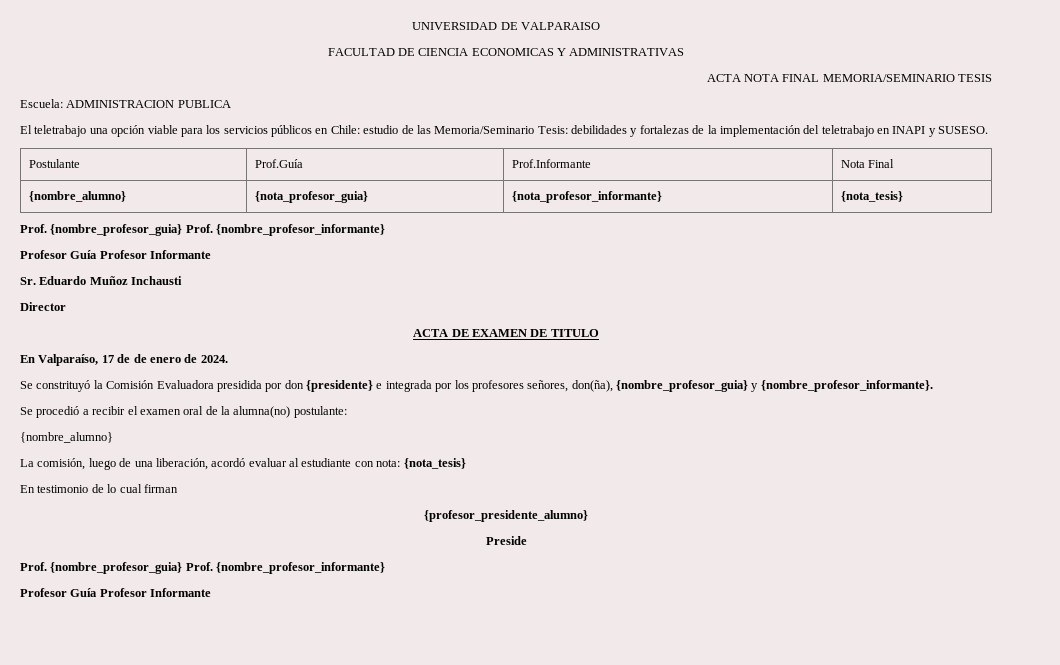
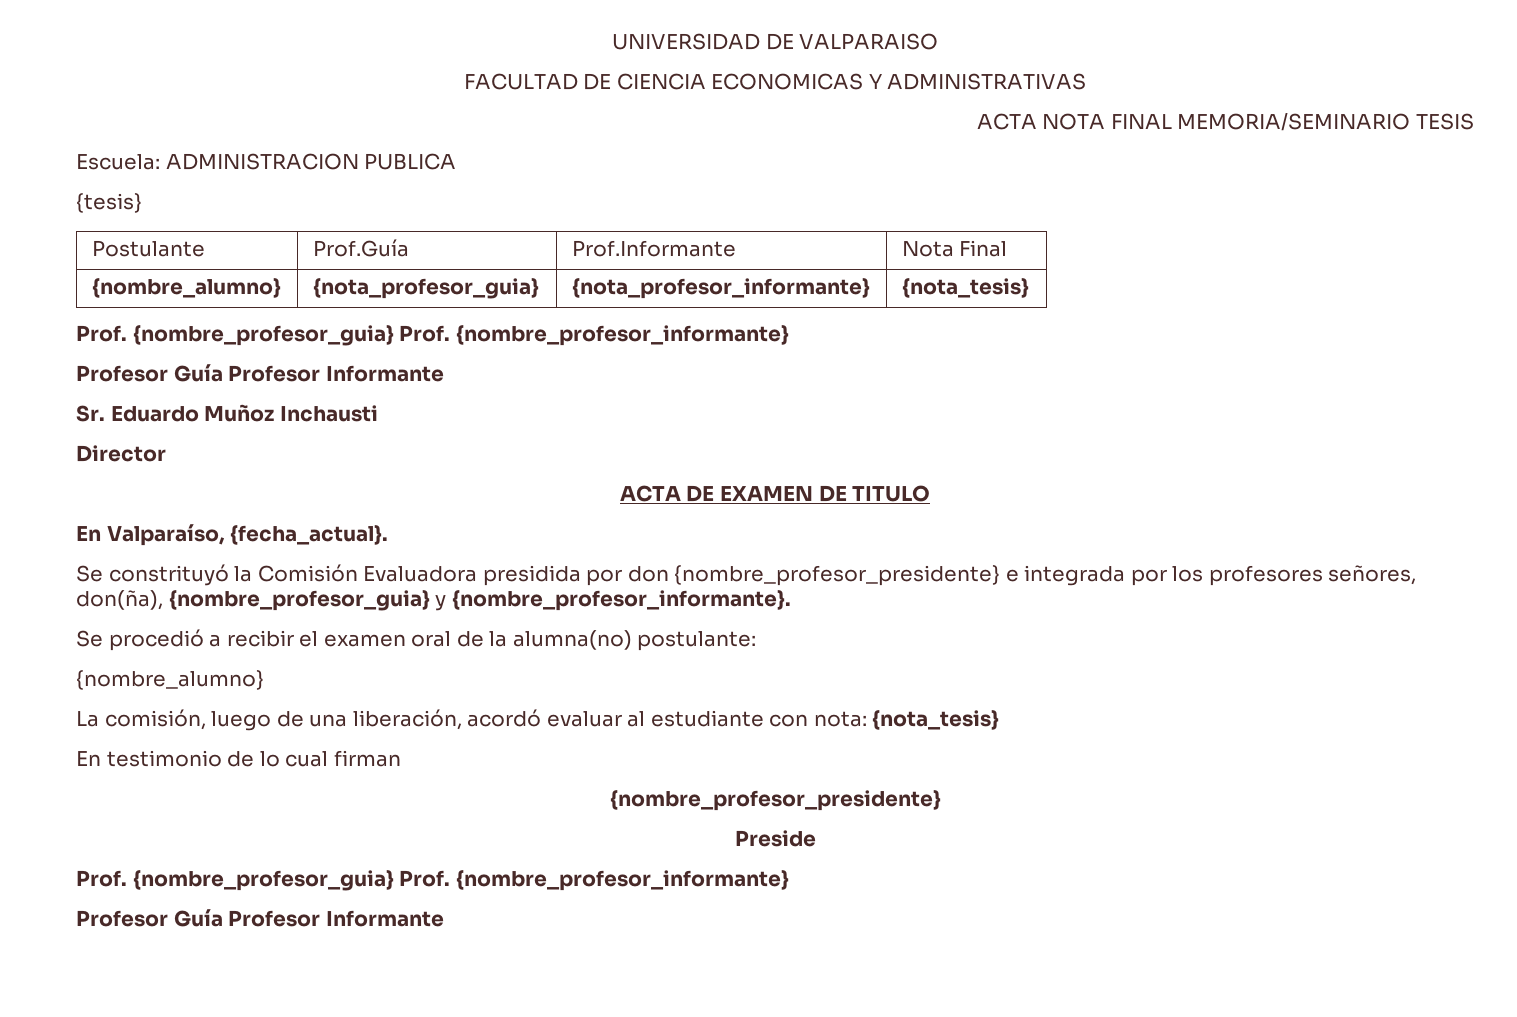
[20,125,989,137] El teletrabajo una opción viable para los servicios públicos en Chile: estudio de las Memoria/Seminario Tesis: debilidades y fortalezas de la implementación del teletrabajo en INAPI y SUSESO. -> [76,193,142,213] {tesis}
[101,354,228,363] 17 de de enero de 2024. -> [230,525,389,545] {fecha_actual}.
[306,380,373,392] {presidente} -> [674,565,1001,586] {nombre_profesor_presidente}
[424,510,588,522] {profesor_presidente_alumno} -> [609,790,941,811] {nombre_profesor_presidente}

